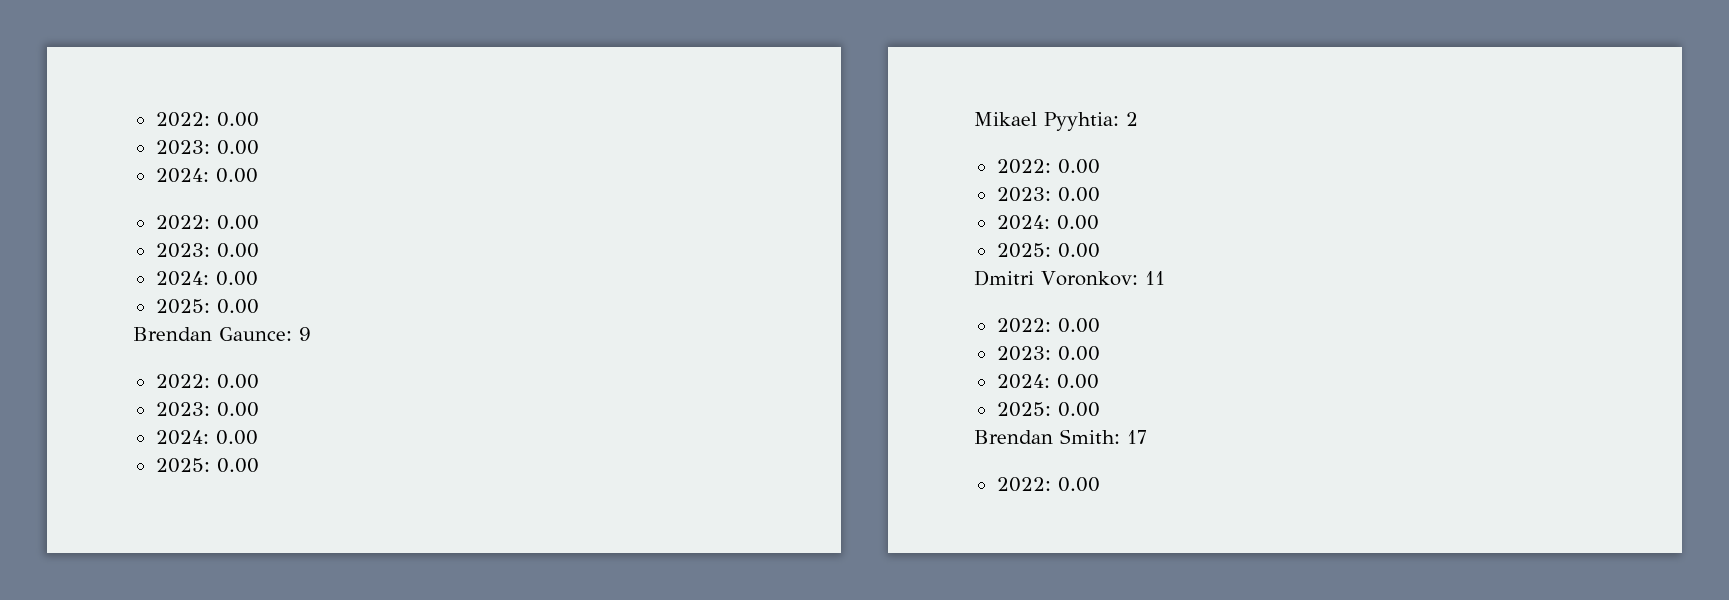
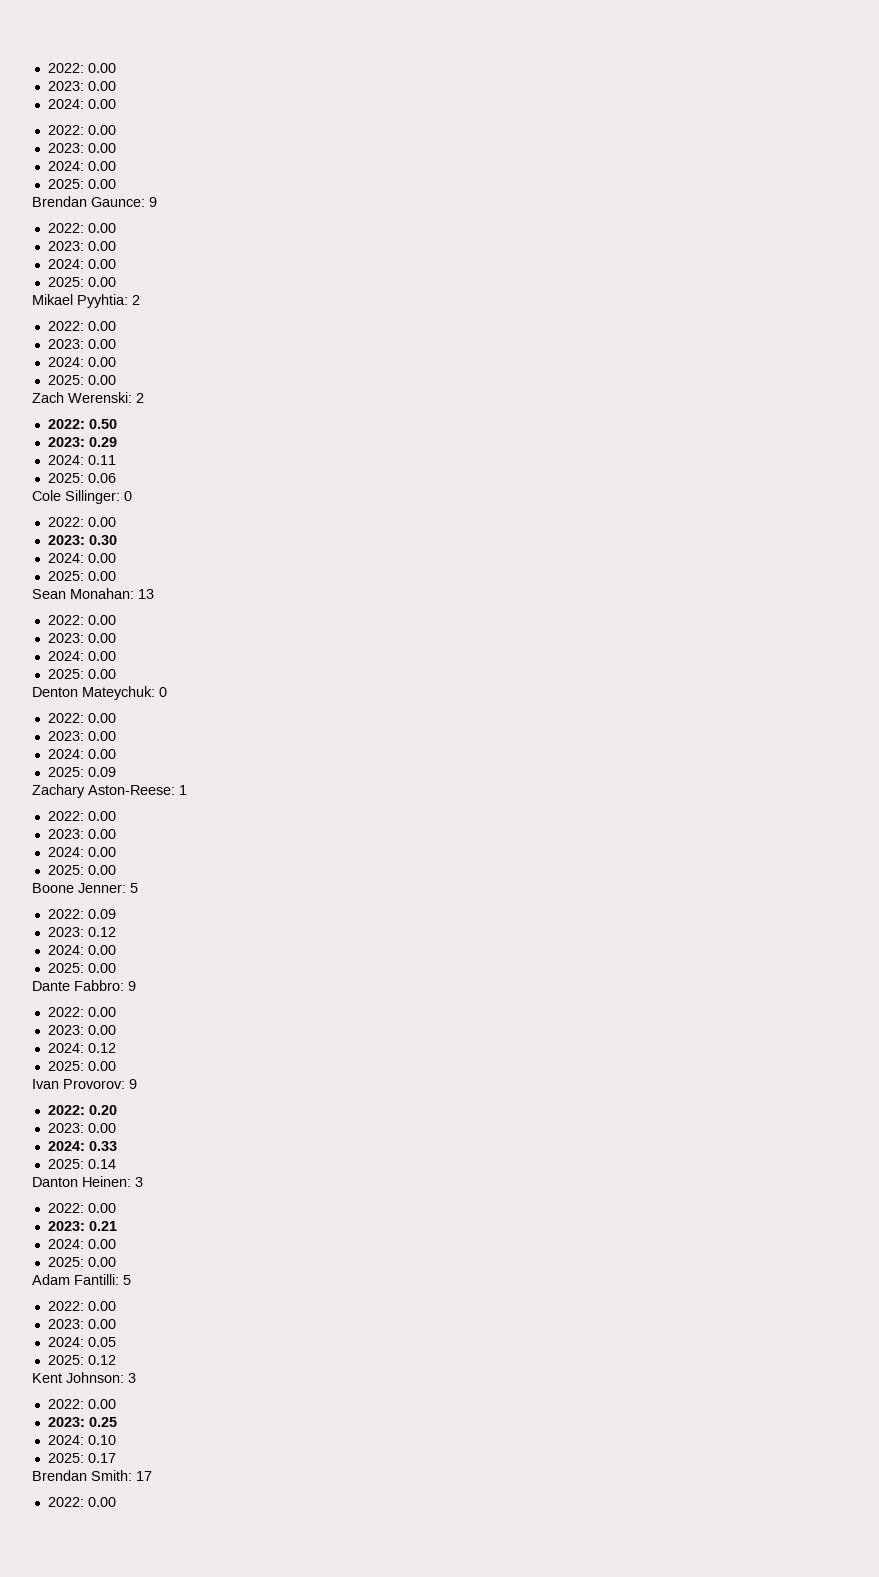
[974,270,1165,286] [996,318,1100,333] [996,346,1100,361] [996,374,1099,389] [996,402,1100,417] Dmitri Voronkov: 11 // 2022: 0.00 // 2023: 0.00 // 2024: 0.00 // 2025: 0.00 -> [32,392,144,403] [47,419,117,429] [47,437,117,447] [47,455,116,465] [47,473,116,483] [32,490,132,504] [47,517,116,527] [47,535,117,545] [47,553,116,563] [47,571,116,581] [32,588,154,599] [47,615,116,625] [47,633,116,643] [47,651,116,661] [47,669,116,679] [32,686,167,700] [47,713,116,723] [47,731,116,741] [47,749,116,759] [47,767,116,777] [32,784,187,798] [47,811,116,821] [47,829,116,839] [47,847,116,857] [47,865,116,875] [32,883,138,893] [47,909,116,919] [47,927,116,937] [47,945,116,955] [47,963,116,973] [32,980,136,991] [47,1007,116,1017] [47,1025,116,1035] [47,1043,116,1053] [47,1061,116,1071] [32,1079,137,1089] [47,1105,117,1115] [47,1123,116,1133] [47,1141,117,1151] [47,1159,116,1169] [32,1176,143,1187] [47,1203,116,1213] [47,1221,117,1231] [47,1239,116,1249] [47,1257,116,1267] [32,1274,131,1285] [47,1301,116,1311] [47,1319,116,1329] [47,1337,116,1347] [47,1355,116,1365] [32,1372,136,1383] [47,1399,116,1409] [47,1417,117,1427] [47,1435,116,1445] [47,1453,116,1463] Zach Werenski: 2 // 2022: 0.50 // 2023: 0.29 // 2024: 0.11 // 2025: 0.06 // Cole Sillinger: 0 // 2022: 0.00 // 2023: 0.30 // 2024: 0.00 // 2025: 0.00 // Sean Monahan: 13 // 2022: 0.00 // 2023: 0.00 // 2024: 0.00 // 2025: 0.00 // Denton Mateychuk: 0 // 2022: 0.00 // 2023: 0.00 // 2024: 0.00 // 2025: 0.09 // Zachary Aston-Reese: 1 // 2022: 0.00 // 2023: 0.00 // 2024: 0.00 // 2025: 0.00 // Boone Jenner: 5 // 2022: 0.09 // 2023: 0.12 // 2024: 0.00 // 2025: 0.00 // Dante Fabbro: 9 // 2022: 0.00 // 2023: 0.00 // 2024: 0.12 // 2025: 0.00 // Ivan Provorov: 9 // 2022: 0.20 // 2023: 0.00 // 2024: 0.33 // 2025: 0.14 // Danton Heinen: 3 // 2022: 0.00 // 2023: 0.21 // 2024: 0.00 // 2025: 0.00 // Adam Fantilli: 5 // 2022: 0.00 // 2023: 0.00 // 2024: 0.05 // 2025: 0.12 // Kent Johnson: 3 // 2022: 0.00 // 2023: 0.25 // 2024: 0.10 // 2025: 0.17

